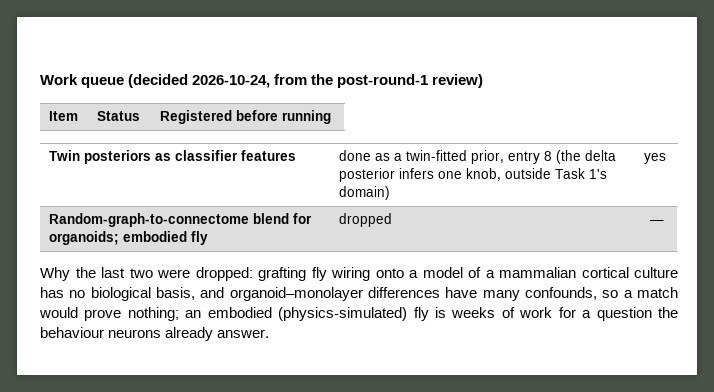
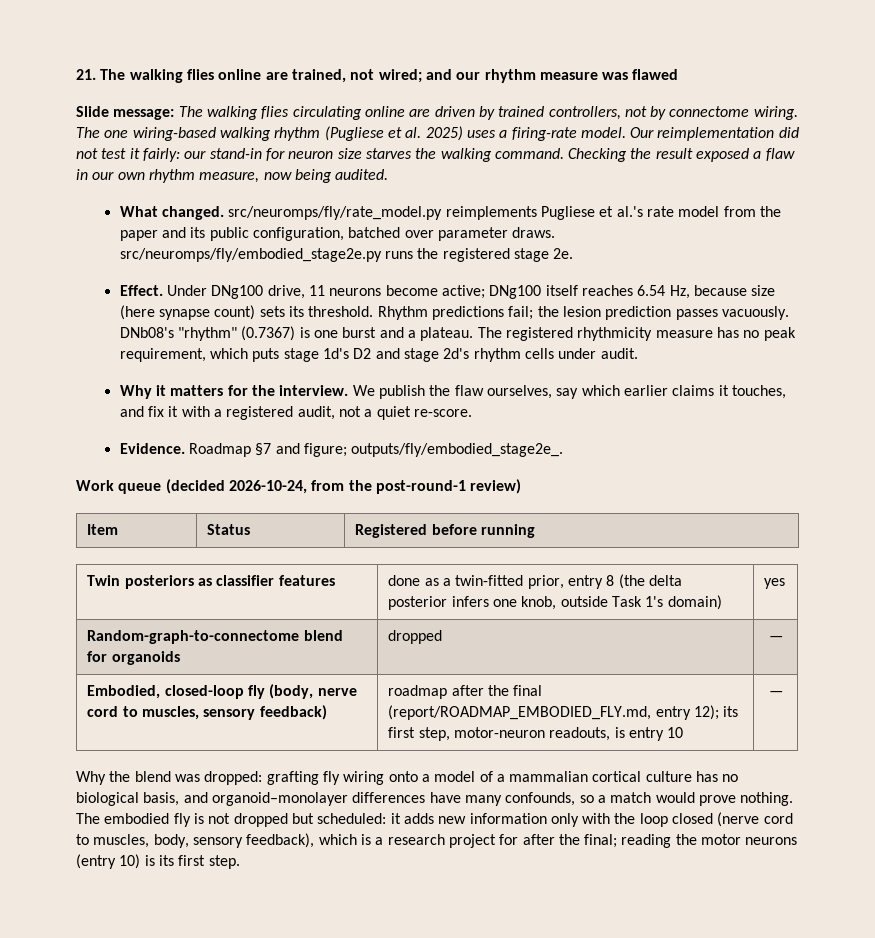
(40, 79) none -> [76,69,679,83] [76,106,798,120] [76,126,799,141] [76,148,795,162] [76,169,389,183] [119,206,781,220] [119,227,556,241] [119,248,574,262] [119,285,776,299] [119,305,789,320] [119,326,796,341] [119,348,638,362] [119,385,786,399] [119,406,472,420] [119,443,564,457] 21. The walking flies online are trained, not wired; and our rhythm measure was flawed // Slide message: The walking flies circulating online are driven by trained controllers, not by connectome wiring. The one wiring-based walking rhythm (Pugliese et al. 2025) uses a firing-rate model. Our reimplementation did not test it fairly: our stand-in for neuron size starves the walking command. Checking the result exposed a flaw in our own rhythm measure, now being audited. // What changed. src/neuromps/fly/rate_model.py reimplements Pugliese et al.'s rate model from the paper and its public configuration, batched over parameter draws. src/neuromps/fly/embodied_stage2e.py runs the registered stage 2e. // Effect. Under DNg100 drive, 11 neurons become active; DNg100 itself reaches 6.54 Hz, because size (here synapse count) sets its threshold. Rhythm predictions fail; the lesion prediction passes vacuously. DNb08's "rhythm" (0.7367) is one burst and a plateau. The registered rhythmicity measure has no peak requirement, which puts stage 1d's D2 and stage 2d's rhythm cells under audit. // Why it matters for the interview. We publish the flaw ourselves, say which earlier claims it touches, and fix it with a registered audit, not a quiet re-score. // Evidence. Roadmap §7 and figure; outputs/fly/embodied_stage2e_. //
[49,231,209,245] organoids; embodied fly -> [111,651,180,665] organoids
(664, 222) none -> [87,684,357,699] [87,705,327,720] [388,685,543,699] [388,705,739,720] [388,727,684,741] [768,691,783,696] // Embodied, closed-loop fly (body, nerve cord to muscles, sensory feedback) | roadmap after the final (report/ROADMAP_EMBODIED_FLY.md, entry 12); its first step, motor-neuron readouts, is entry 10 | —
[101,267,190,278] last two were -> [134,771,200,782] blend was
[127,307,679,321] [40,327,270,341] nothing; an embodied (physics-simulated) fly is weeks of work for a question the behaviour neurons already answer. -> [740,792,794,806] [76,812,793,827] [76,833,798,848] [76,854,240,869] nothing. The embodied fly is not dropped but scheduled: it adds new information only with the loop closed (nerve cord to muscles, body, sensory feedback), which is a research project for after the final; reading the motor neurons (entry 10) is its first step.

